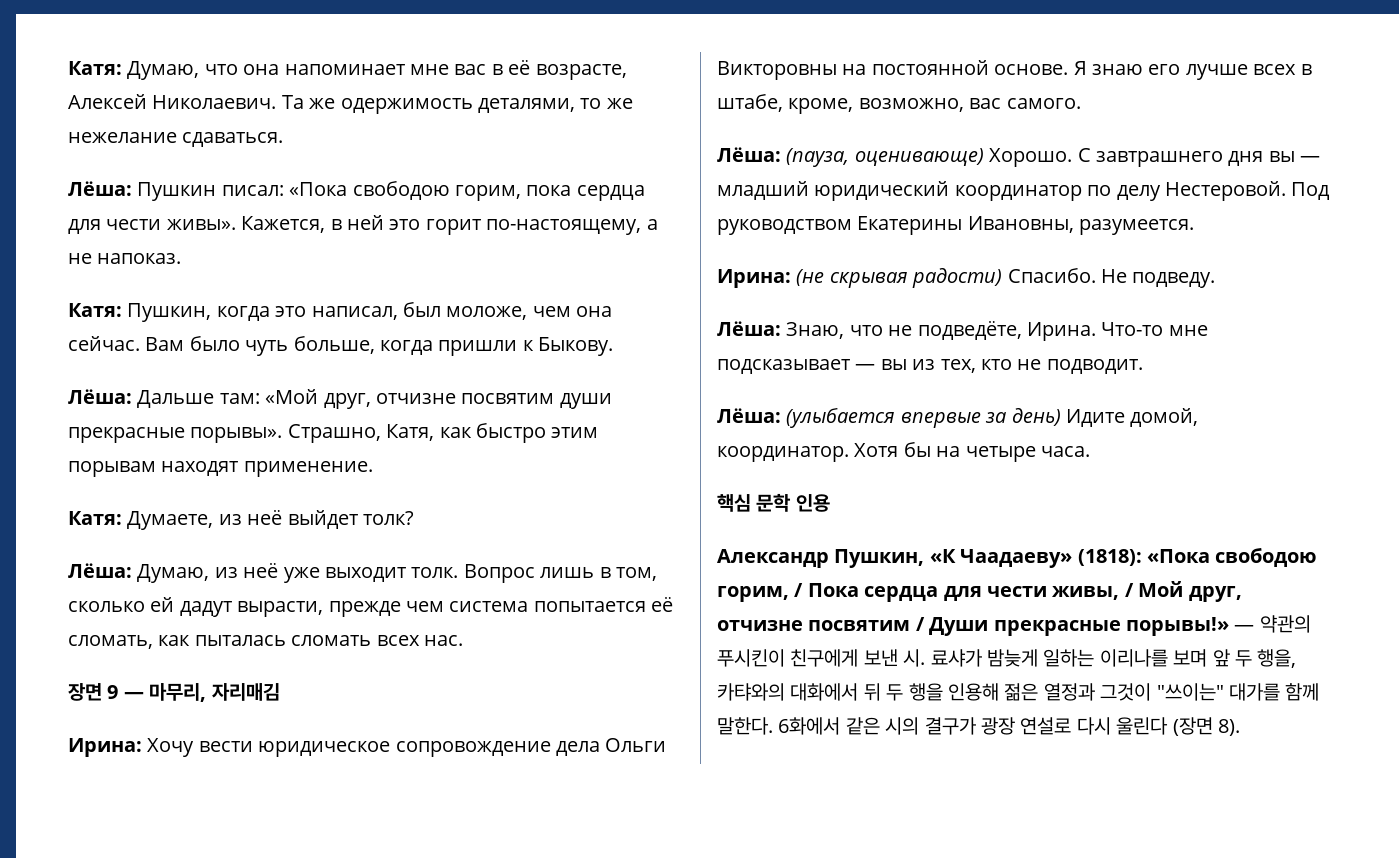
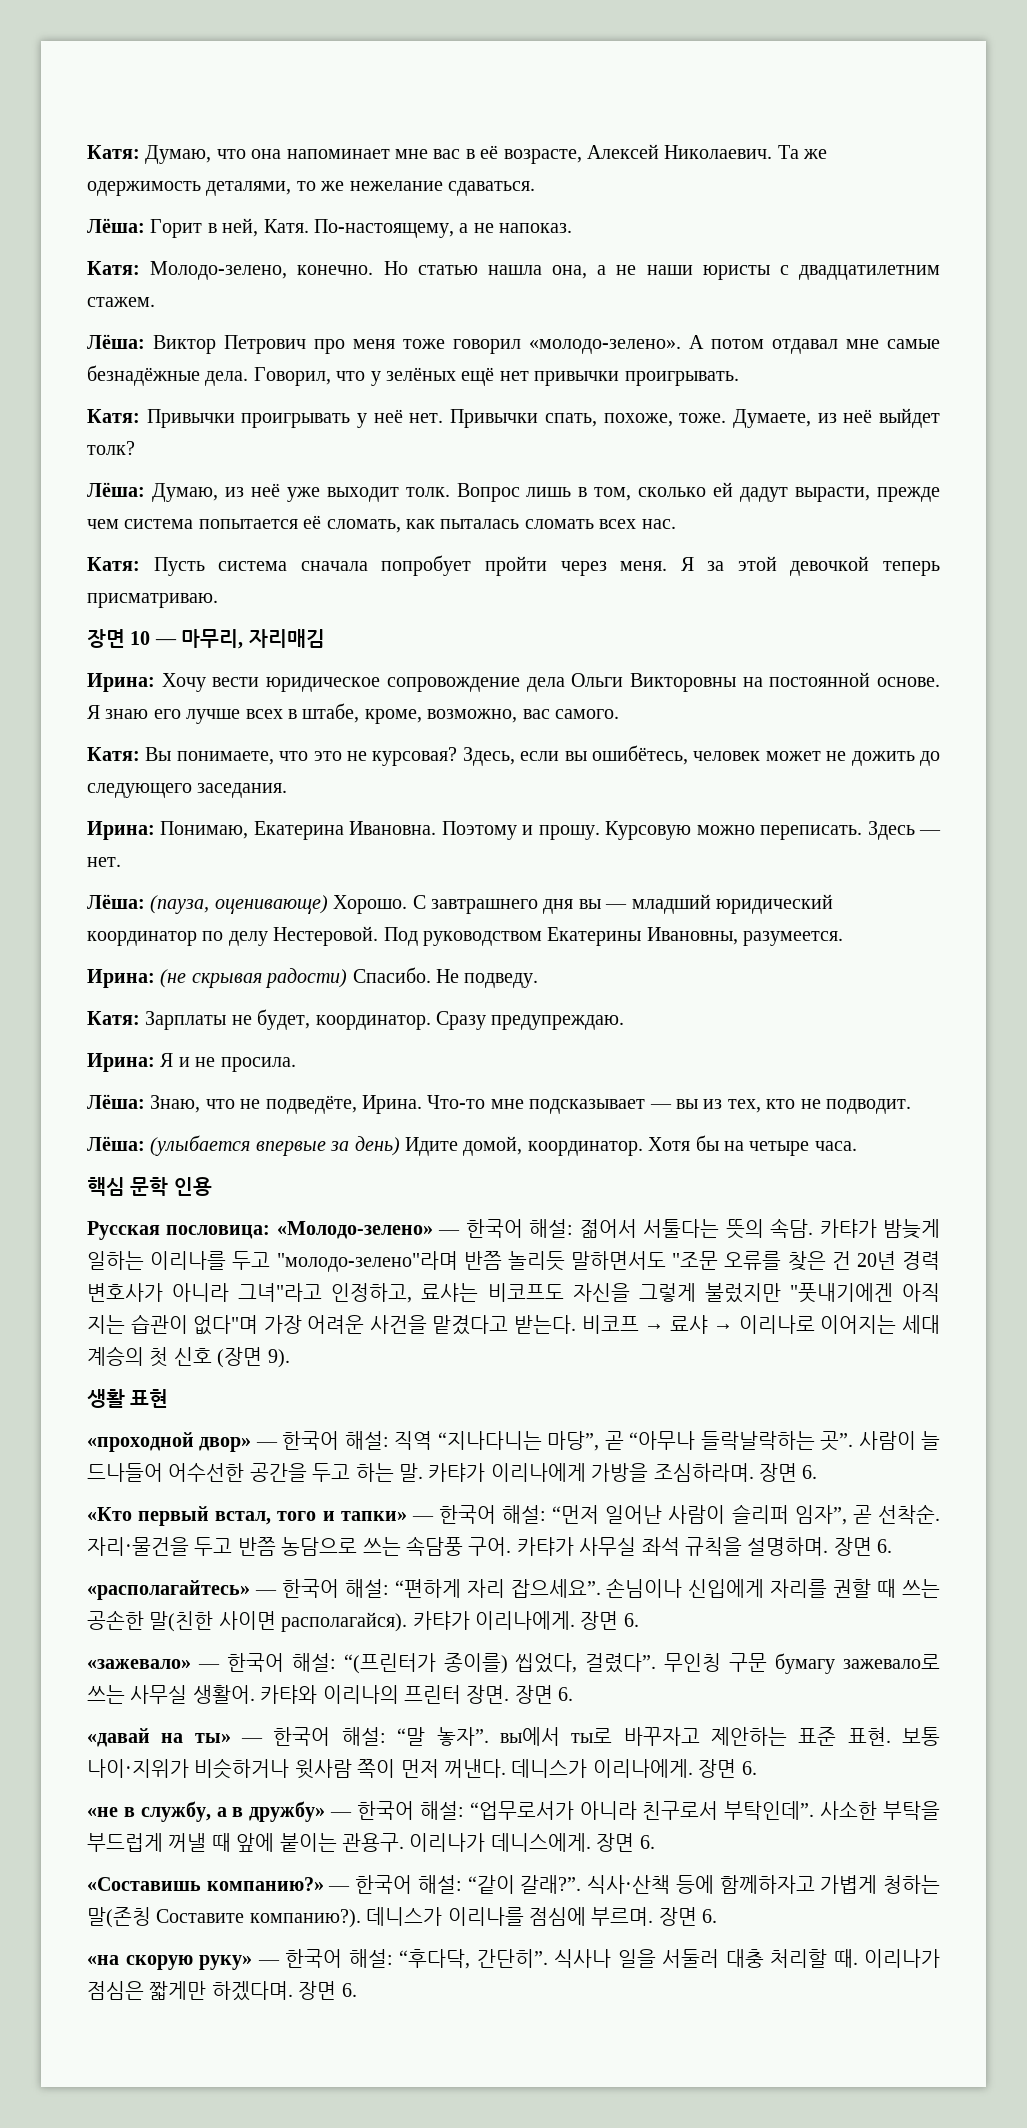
[137,181,645,201] [68,215,658,235] [68,253,182,264] [68,302,613,322] [68,336,614,356] [68,389,612,409] [68,423,599,443] [68,461,373,477] [68,511,122,525] Пушкин писал: «Пока свободою горим, пока сердца для чести живы». Кажется, в ней это горит по-настоящему, а не напоказ. // Катя: Пушкин, когда это написал, был моложе, чем она сейчас. Вам было чуть больше, когда пришли к Быкову. // Лёша: Дальше там: «Мой друг, отчизне посвятим души прекрасные порывы». Страшно, Катя, как быстро этим порывам находят применение. // Катя: -> [150,218,573,238] [87,261,940,280] [87,297,155,307] [87,334,940,354] [87,365,739,386] [87,409,727,428] Горит в ней, Катя. По-настоящему, а не напоказ. // Катя: Молодо-зелено, конечно. Но статью нашла она, а не наши юристы с двадцатилетним стажем. // Лёша: Виктор Петрович про меня тоже говорил «молодо-зелено». А потом отдавал мне самые безнадёжные дела. Говорил, что у зелёных ещё нет привычки проигрывать. // Катя: Привычки проигрывать у неё нет. Привычки спать, похоже, тоже.
[68,683,119,701] // 장면 9 -> [87,555,941,576] [87,593,218,608] [87,629,151,648] // Катя: Пусть система сначала попробует пройти через меня. Я за этой девочкой теперь присматриваю. // 장면 10
(1081, 103) none -> [87,745,940,766] [87,783,288,798] [87,821,942,840] [87,857,121,867] // Катя: Вы понимаете, что это не курсовая? Здесь, если вы ошибётесь, человек может не дожить до следующего заседания. // Ирина: Понимаю, Екатерина Ивановна. Поэтому и прошу. Курсовую можно переписать. Здесь — нет.
(1216, 280) none -> [87,1009,625,1030] [87,1053,296,1072] // Катя: Зарплаты не будет, координатор. Сразу предупреждаю. // Ирина: Я и не просила.
[717,548,1318,568] [717,581,1242,602] [717,615,1311,636] [717,649,1297,668] [717,683,1320,701] [717,717,1240,736] Александр Пушкин, «К Чаадаеву» (1818): «Пока свободою горим, / Пока сердца для чести живы, / Мой друг, отчизне посвятим / Души прекрасные порывы!» — 약관의 푸시킨이 친구에게 보낸 시. 료샤가 밤늦게 일하는 이리나를 보며 앞 두 행을, 카탸와의 대화에서 뒤 두 행을 인용해 젊은 열정과 그것이 "쓰이는" 대가를 함께 말한다. 6화에서 같은 시의 결구가 광장 연설로 다시 울린다 (장면 8). -> [87,1218,941,1240] [87,1251,940,1272] [87,1283,941,1303] [87,1314,940,1335] [87,1346,290,1368] [87,1389,169,1408] [87,1431,940,1452] [87,1463,818,1482] [87,1504,940,1526] [87,1536,893,1556] [87,1578,940,1600] [87,1610,639,1632] [87,1653,940,1674] [87,1685,574,1704] [87,1727,941,1747] [87,1758,757,1779] [87,1801,940,1822] [87,1833,655,1852] [87,1875,941,1894] [87,1907,718,1928] [87,1949,940,1970] [87,1981,357,2001] Русская пословица: «Молодо-зелено» — 한국어 해설: 젊어서 서툴다는 뜻의 속담. 카탸가 밤늦게 일하는 이리나를 두고 "молодо-зелено"라며 반쯤 놀리듯 말하면서도 "조문 오류를 찾은 건 20년 경력 변호사가 아니라 그녀"라고 인정하고, 료샤는 비코프도 자신을 그렇게 불렀지만 "풋내기에겐 아직 지는 습관이 없다"며 가장 어려운 사건을 맡겼다고 받는다. 비코프 → 료샤 → 이리나로 이어지는 세대 계승의 첫 신호 (장면 9). // 생활 표현 // «проходной двор» — 한국어 해설: 직역 “지나다니는 마당”, 곧 “아무나 들락날락하는 곳”. 사람이 늘 드나들어 어수선한 공간을 두고 하는 말. 카탸가 이리나에게 가방을 조심하라며. 장면 6. // «Кто первый встал, того и тапки» — 한국어 해설: “먼저 일어난 사람이 슬리퍼 임자”, 곧 선착순. 자리·물건을 두고 반쯤 농담으로 쓰는 속담풍 구어. 카탸가 사무실 좌석 규칙을 설명하며. 장면 6. // «располагайтесь» — 한국어 해설: “편하게 자리 잡으세요”. 손님이나 신입에게 자리를 권할 때 쓰는 공손한 말(친한 사이면 располагайся). 카탸가 이리나에게. 장면 6. // «зажевало» — 한국어 해설: “(프린터가 종이를) 씹었다, 걸렸다”. 무인칭 구문 бумагу зажевало로 쓰는 사무실 생활어. 카탸와 이리나의 프린터 장면. 장면 6. // «давай на ты» — 한국어 해설: “말 놓자”. вы에서 ты로 바꾸자고 제안하는 표준 표현. 보통 나이·지위가 비슷하거나 윗사람 쪽이 먼저 꺼낸다. 데니스가 이리나에게. 장면 6. // «не в службу, а в дружбу» — 한국어 해설: “업무로서가 아니라 친구로서 부탁인데”. 사소한 부탁을 부드럽게 꺼낼 때 앞에 붙이는 관용구. 이리나가 데니스에게. 장면 6. // «Составишь компанию?» — 한국어 해설: “같이 갈래?”. 식사·산책 등에 함께하자고 가볍게 청하는 말(존칭 Составите компанию?). 데니스가 이리나를 점심에 부르며. 장면 6. // «на скорую руку» — 한국어 해설: “후다닥, 간단히”. 식사나 일을 서둘러 대충 처리할 때. 이리나가 점심은 짧게만 하겠다며. 장면 6.

